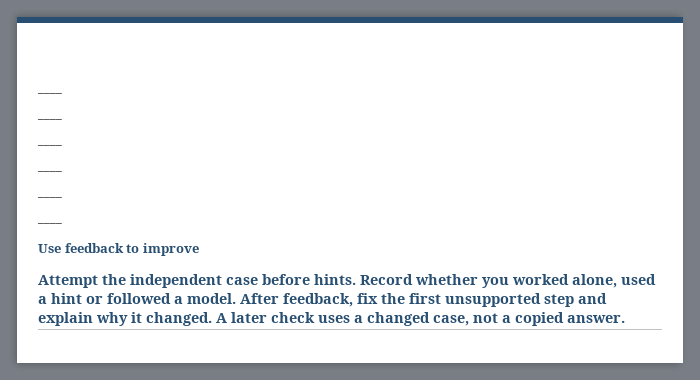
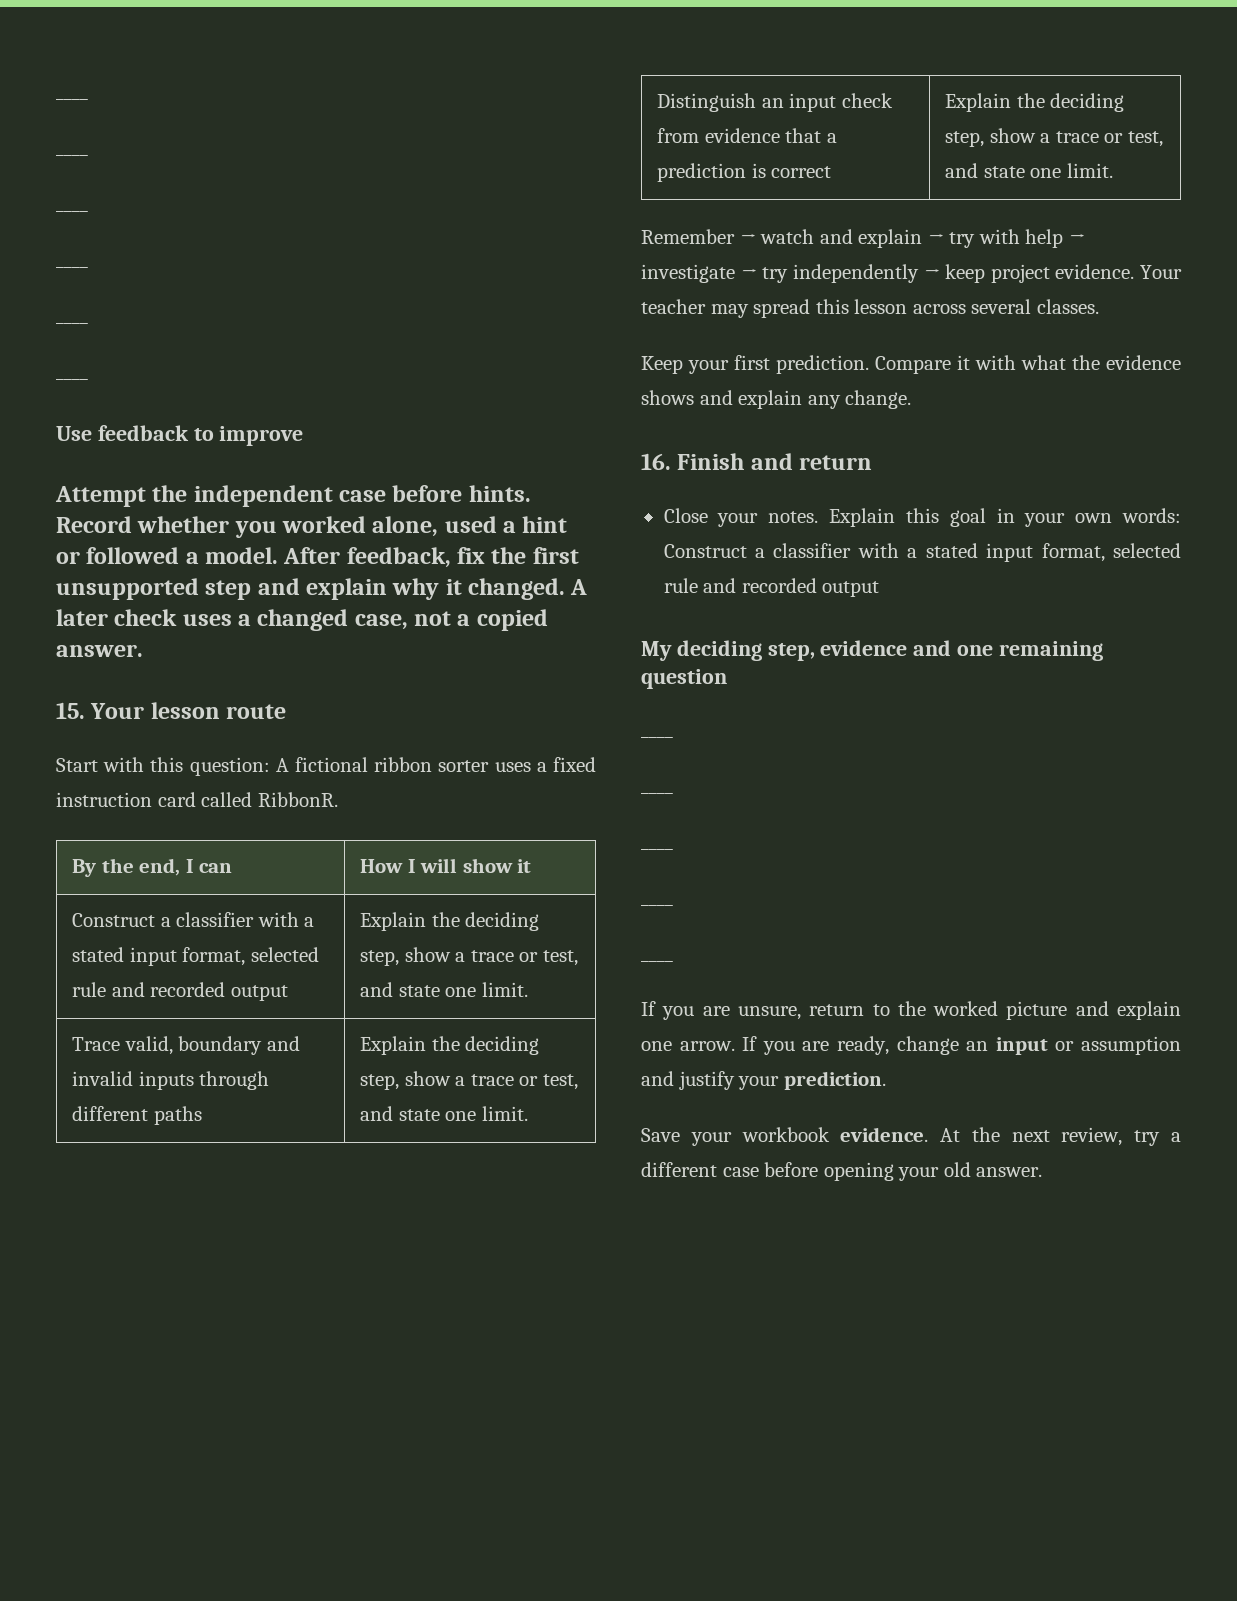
(625, 319) none -> [56,702,287,719] [56,757,596,776] [56,792,338,807] [72,858,233,877] [360,858,532,873] [72,912,315,927] [72,947,319,966] [72,982,288,1001] [360,912,540,931] [360,947,578,966] [360,982,528,997] [72,1036,300,1055] [72,1071,270,1090] [72,1106,202,1125] [360,1036,540,1055] [360,1071,578,1090] [360,1106,528,1121] [657,93,893,112] [657,128,837,143] [657,163,832,182] [945,93,1125,112] [945,128,1163,147] [945,163,1113,178] [641,229,1085,248] [641,264,1182,283] [641,299,1099,318] [641,355,1181,374] [641,390,912,409] [641,453,873,470] [663,508,1181,527] [663,543,1182,562] [663,578,880,597] [641,640,1103,661] [641,669,727,689] [641,736,673,738] [641,792,673,794] [641,848,673,850] [641,904,673,906] [641,960,673,962] [641,1001,1181,1020] [641,1036,1181,1055] [641,1071,886,1090] [641,1127,1181,1146] [641,1162,1043,1181] // 15. Your lesson route // Start with this question: A fictional ribbon sorter uses a fixed instruction card called RibbonR. // By the end, I can | How I will show it // Construct a classifier with a stated input format, selected rule and recorded output | Explain the deciding step, show a trace or test, and state one limit. // Trace valid, boundary and invalid inputs through different paths | Explain the deciding step, show a trace or test, and state one limit. // Distinguish an input check from evidence that a prediction is correct | Explain the deciding step, show a trace or test, and state one limit. // Remember → watch and explain → try with help → investigate → try independently → keep project evidence. Your teacher may spread this lesson across several classes. // Keep your first prediction. Compare it with what the evidence shows and explain any change. // 16. Finish and return // Close your notes. Explain this goal in your own words: Construct a classifier with a stated input format, selected rule and recorded output // My deciding step, evidence and one remaining question // ____ // ____ // ____ // ____ // ____ // If you are unsure, return to the worked picture and explain one arrow. If you are ready, change an input or assumption and justify your prediction. // Save your workbook evidence. At the next review, try a different case before opening your old answer.

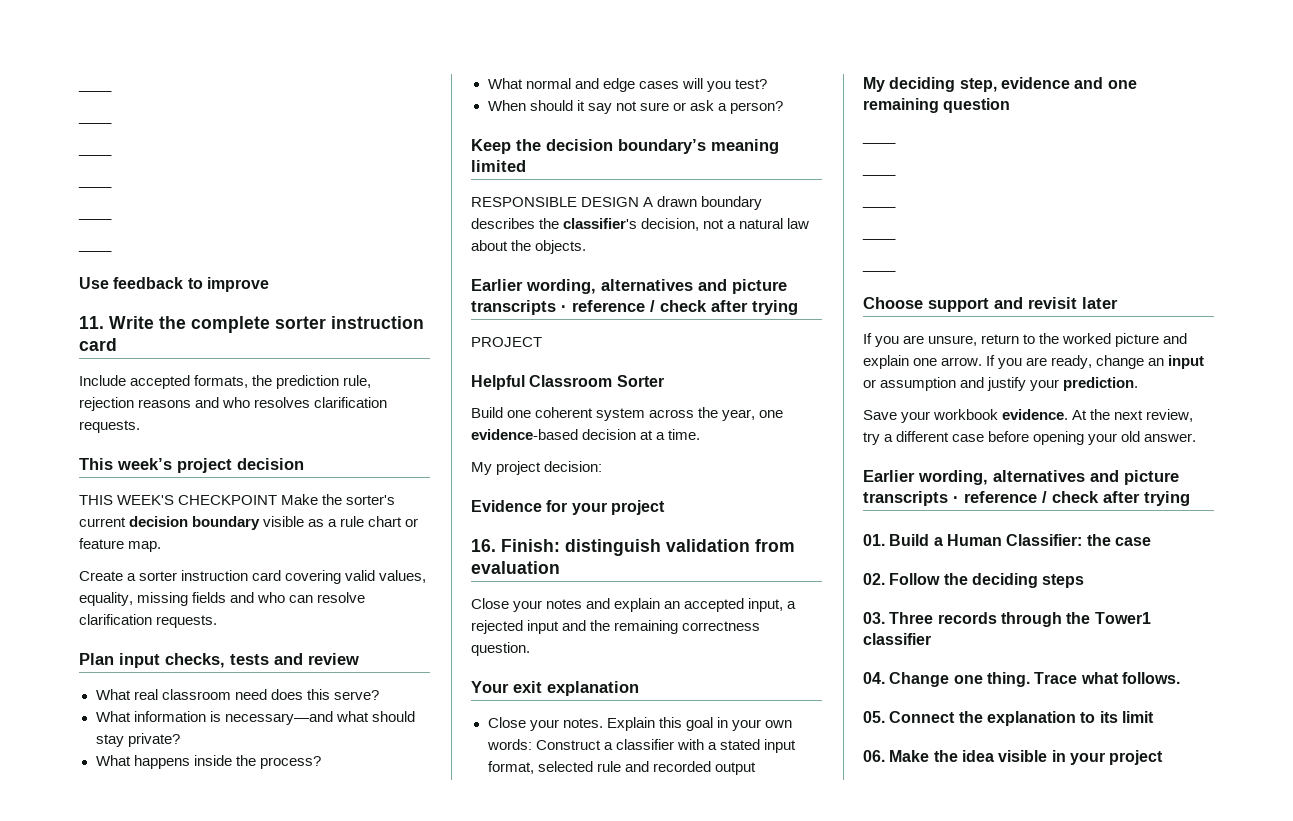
[55,485,531,507] [56,516,568,538] [56,547,579,568] [56,578,588,600] [56,609,548,631] [56,644,143,657] [56,702,287,719] [56,757,596,776] [56,792,338,807] [72,858,233,877] [360,858,532,873] [72,912,315,927] [72,947,319,966] [72,982,288,1001] [360,912,540,931] [360,947,578,966] [360,982,528,997] [72,1036,300,1055] [72,1071,270,1090] [72,1106,202,1125] [360,1036,540,1055] [360,1071,578,1090] [360,1106,528,1121] [657,93,893,112] [657,128,837,143] [657,163,832,182] [945,93,1125,112] [945,128,1163,147] [945,163,1113,178] [641,229,1085,248] [641,264,1182,283] [641,299,1099,318] [641,355,1181,374] [641,390,912,409] [641,453,873,470] Attempt the independent case before hints. Record whether you worked alone, used a hint or followed a model. After feedback, fix the first unsupported step and explain why it changed. A later check uses a changed case, not a copied answer. // 15. Your lesson route // Start with this question: A fictional ribbon sorter uses a fixed instruction card called RibbonR. // By the end, I can | How I will show it // Construct a classifier with a stated input format, selected rule and recorded output | Explain the deciding step, show a trace or test, and state one limit. // Trace valid, boundary and invalid inputs through different paths | Explain the deciding step, show a trace or test, and state one limit. // Distinguish an input check from evidence that a prediction is correct | Explain the deciding step, show a trace or test, and state one limit. // Remember → watch and explain → try with help → investigate → try independently → keep project evidence. Your teacher may spread this lesson across several classes. // Keep your first prediction. Compare it with what the evidence shows and explain any change. // 16. Finish and return -> [79,316,424,333] [79,338,117,351] [79,375,372,389] [79,397,388,411] [79,420,140,433] [79,458,304,473] [79,494,396,505] [79,516,419,530] [79,538,162,552] [79,570,427,584] [79,592,366,606] [79,614,218,628] [79,653,359,668] [95,689,379,700] [95,711,415,725] [95,733,180,747] [95,755,321,769] [487,78,767,92] [487,100,783,114] [471,139,779,154] [471,160,526,172] [471,196,763,210] [471,218,810,231] [471,240,587,254] [471,279,787,294] [471,300,798,315] [471,337,542,347] [471,375,664,390] [471,407,784,421] [471,429,701,440] [471,461,603,475] [471,500,665,515] [471,539,795,556] [471,561,560,574] [471,598,797,612] [471,620,761,634] [471,642,530,656] [471,681,639,696] 11. Write the complete sorter instruction card // Include accepted formats, the prediction rule, rejection reasons and who resolves clarification requests. // This week’s project decision // THIS WEEK'S CHECKPOINT Make the sorter's current decision boundary visible as a rule chart or feature map. // Create a sorter instruction card covering valid values, equality, missing fields and who can resolve clarification requests. // Plan input checks, tests and review // What real classroom need does this serve? // What information is necessary—and what should stay private? // What happens inside the process? // What normal and edge cases will you test? // When should it say not sure or ask a person? // Keep the decision boundary’s meaning limited // RESPONSIBLE DESIGN A drawn boundary describes the classifier's decision, not a natural law about the objects. // Earlier wording, alternatives and picture transcripts · reference / check after trying // PROJECT // Helpful Classroom Sorter // Build one coherent system across the year, one evidence-based decision at a time. // My project decision: // Evidence for your project // 16. Finish: distinguish validation from evaluation // Close your notes and explain an accepted input, a rejected input and the remaining correctness question. // Your exit explanation
(673, 961) none -> [863,297,1118,312] // Choose support and revisit later
(1043, 1172) none -> [863,470,1179,485] [863,491,1190,506] [863,534,1151,546] [863,573,1085,588] [863,612,1151,627] [863,633,931,645] [863,672,1180,687] [863,711,1154,726] [863,750,1164,765] // Earlier wording, alternatives and picture transcripts · reference / check after trying // 01. Build a Human Classifier: the case // 02. Follow the deciding steps // 03. Three records through the Tower1 classifier // 04. Change one thing. Trace what follows. // 05. Connect the explanation to its limit // 06. Make the idea visible in your project

